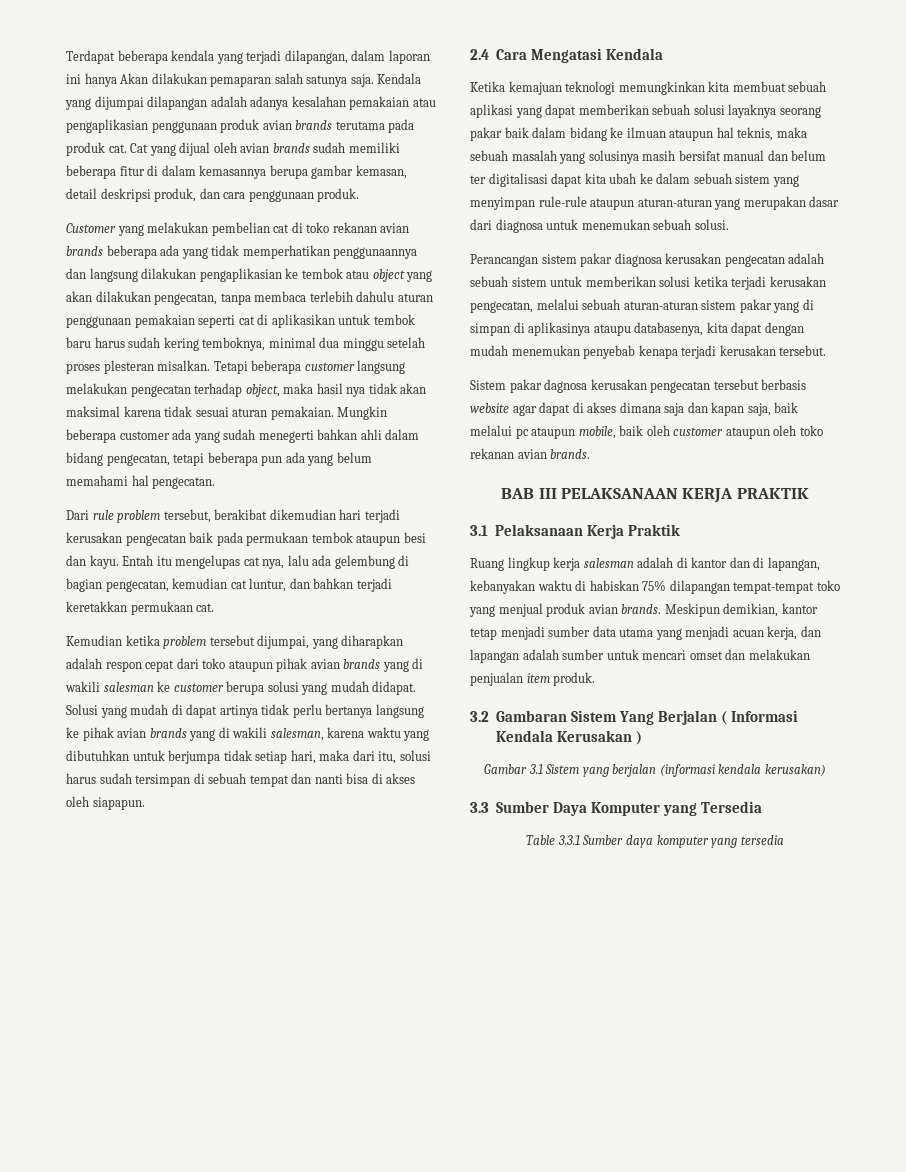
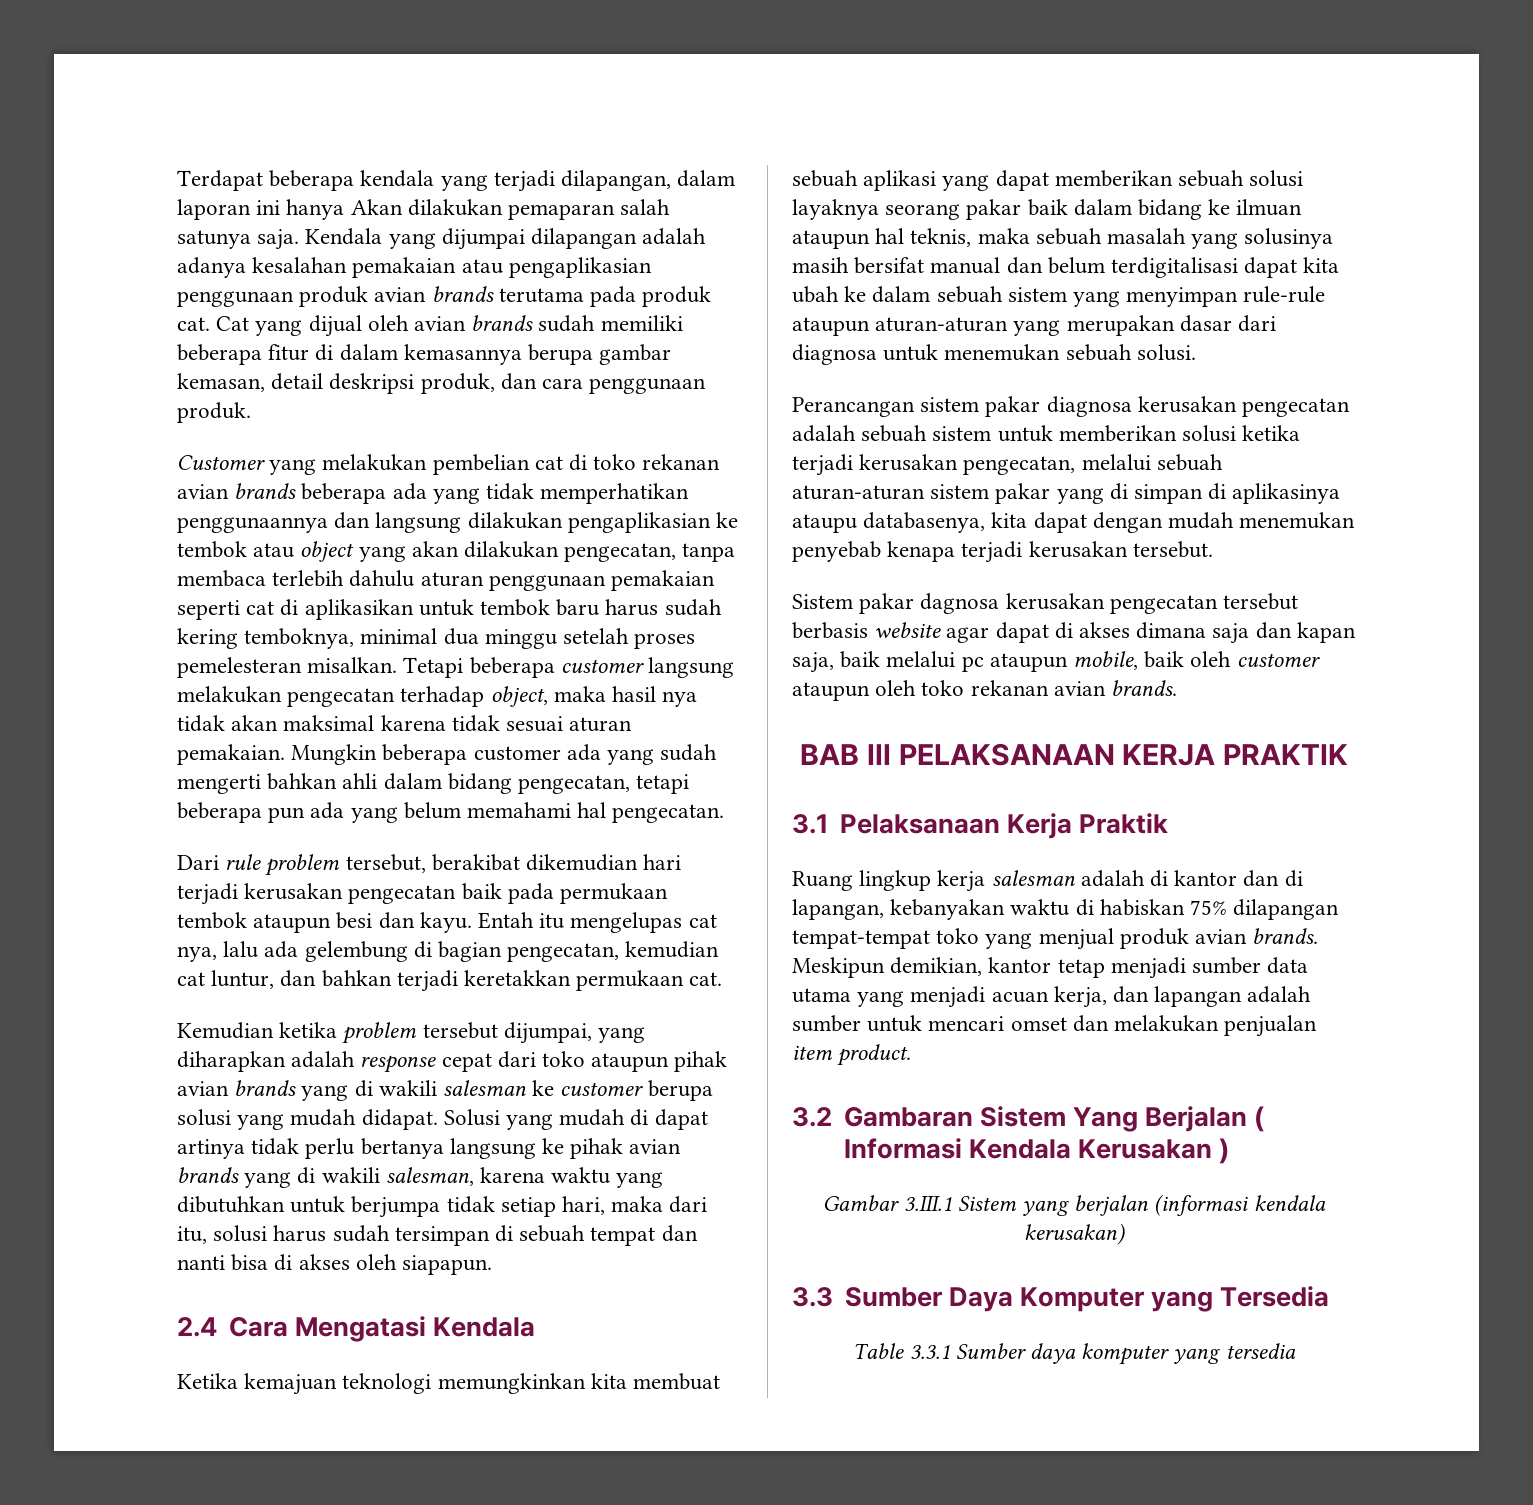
[103,360,154,374] plesteran -> [177,657,302,678] pemelesteran
[258,430,314,443] menegerti -> [177,774,261,794] mengerti
[105,661,142,672] respon -> [360,1055,437,1073] response
[470,173,548,187] ter digitalisasi -> [1111,257,1239,278] terdigitalisasi
[553,672,596,686] produk. -> [837,1044,912,1066] product.
[528,764,543,774] 3.1 -> [903,1196,952,1211] 3.III.1

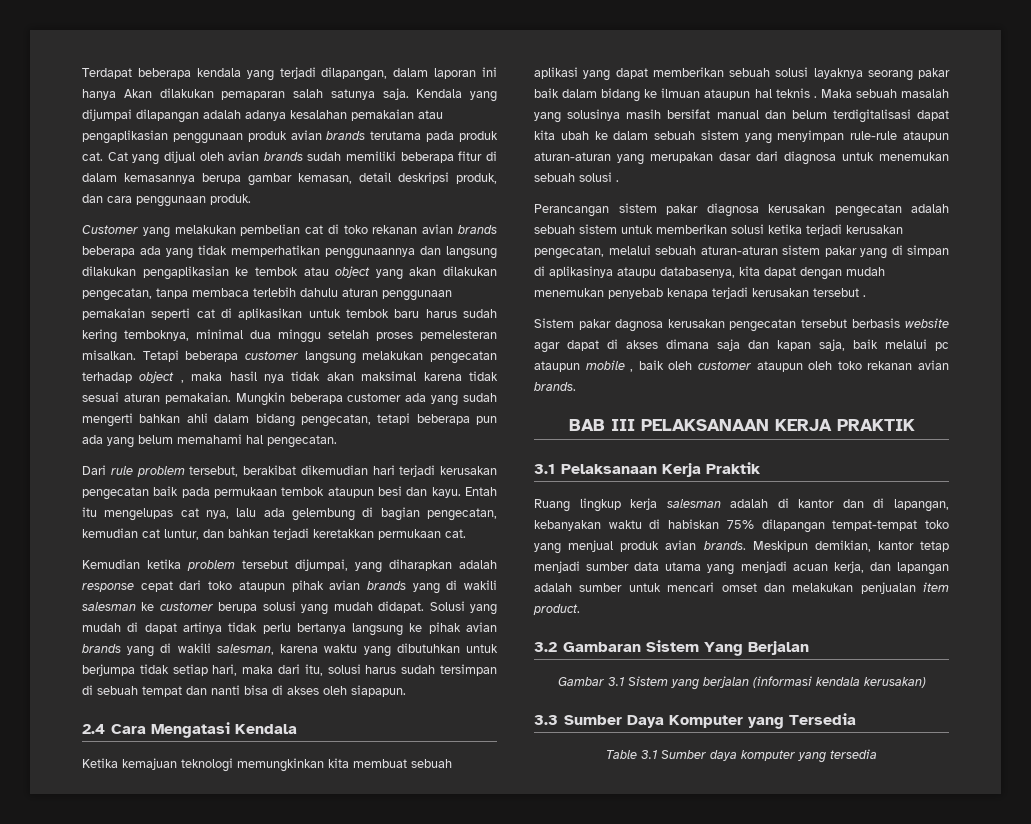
[490,686,548,707] object, -> [139,371,184,383] object ,
[910,228,1030,247] teknis, maka -> [775,88,852,98] teknis . Maka
[1136,344,1196,361] solusi. -> [579,172,619,182] solusi .
[1132,541,1213,558] tersebut. -> [813,288,866,297] tersebut .
[1073,651,1139,670] mobile, -> [585,360,634,372] mobile ,
[1254,1106,1265,1132] [843,1138,1229,1164] ( Informasi Kendala Kerusakan ) -> (810, 648) none
[903,1196,952,1211] 3.III.1 -> [607,677,624,686] 3.1
[909,1344,950,1359] 3.3.1 -> [641,750,657,759] 3.1

